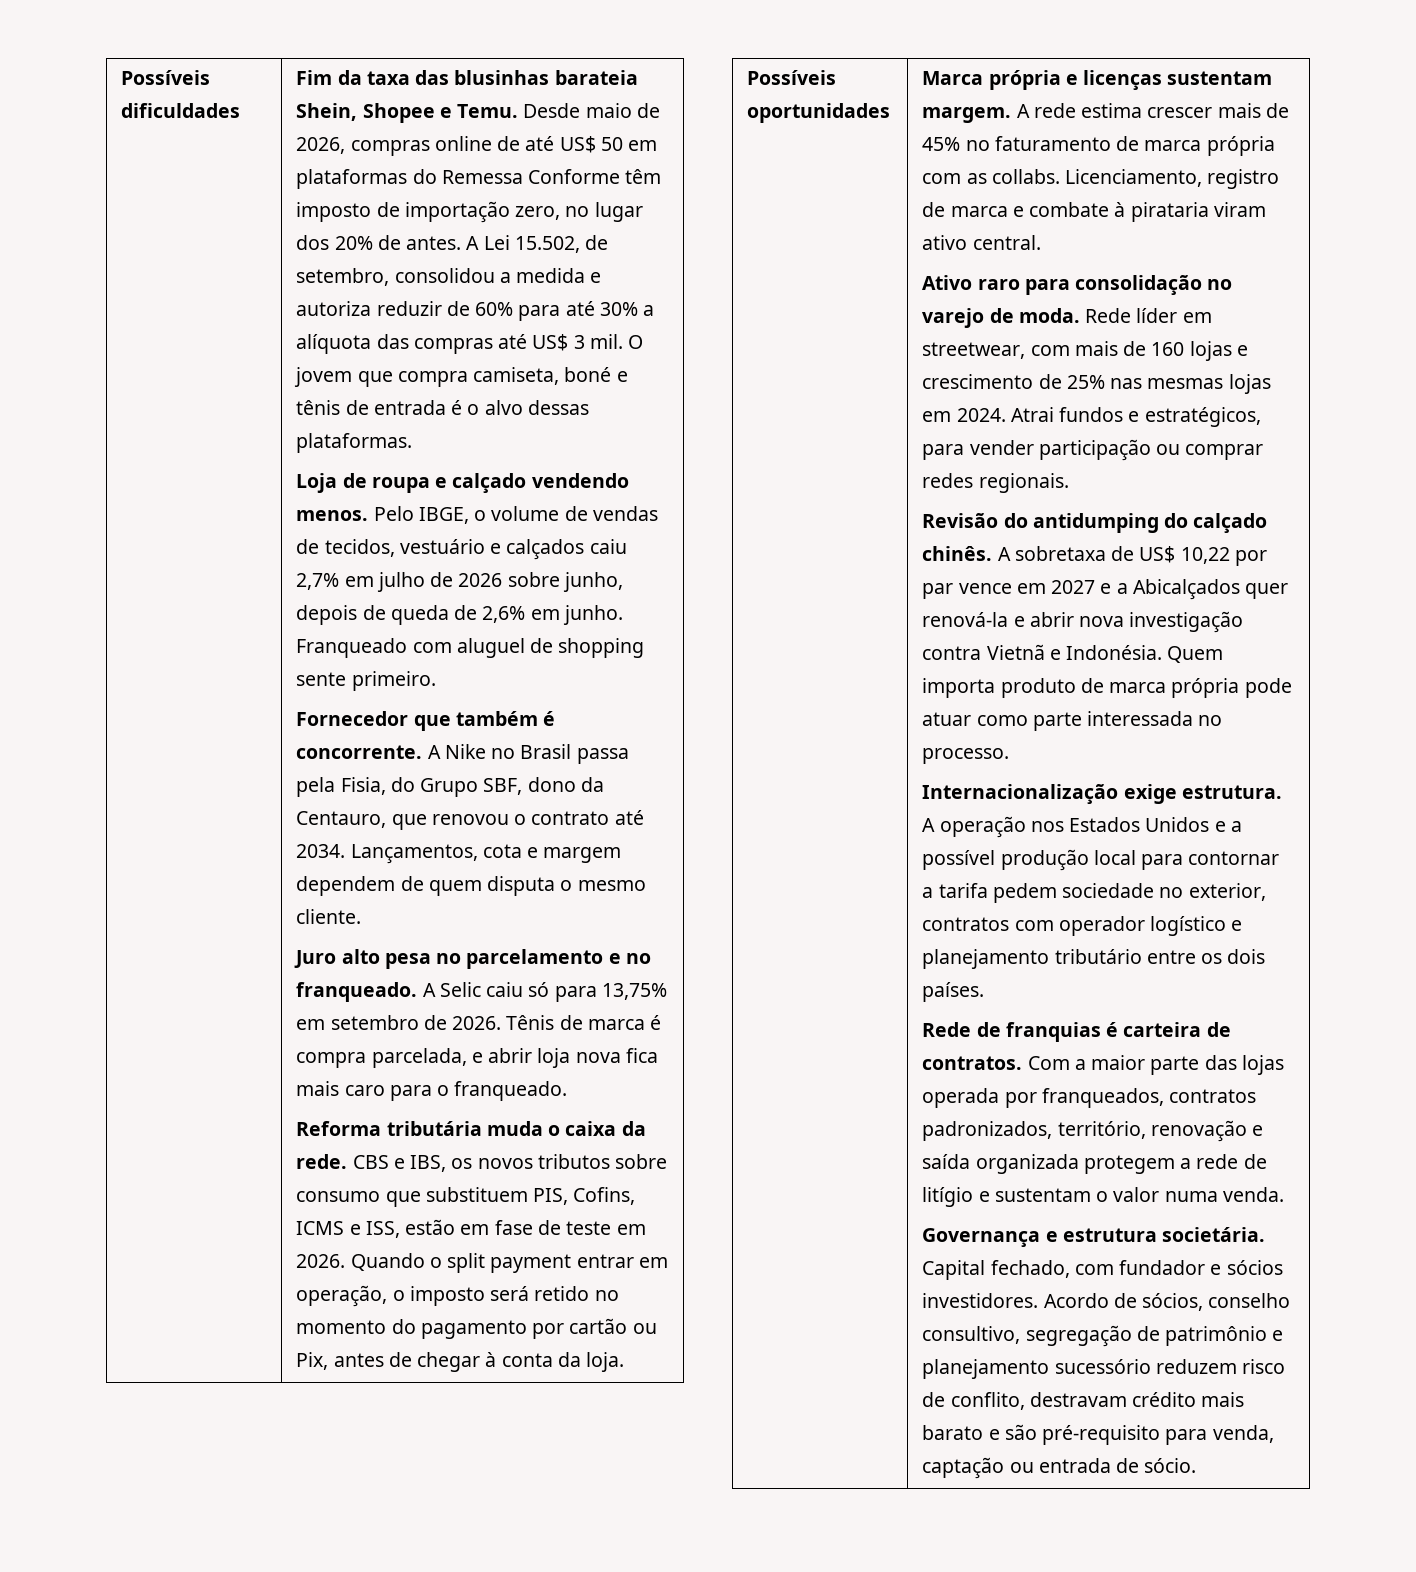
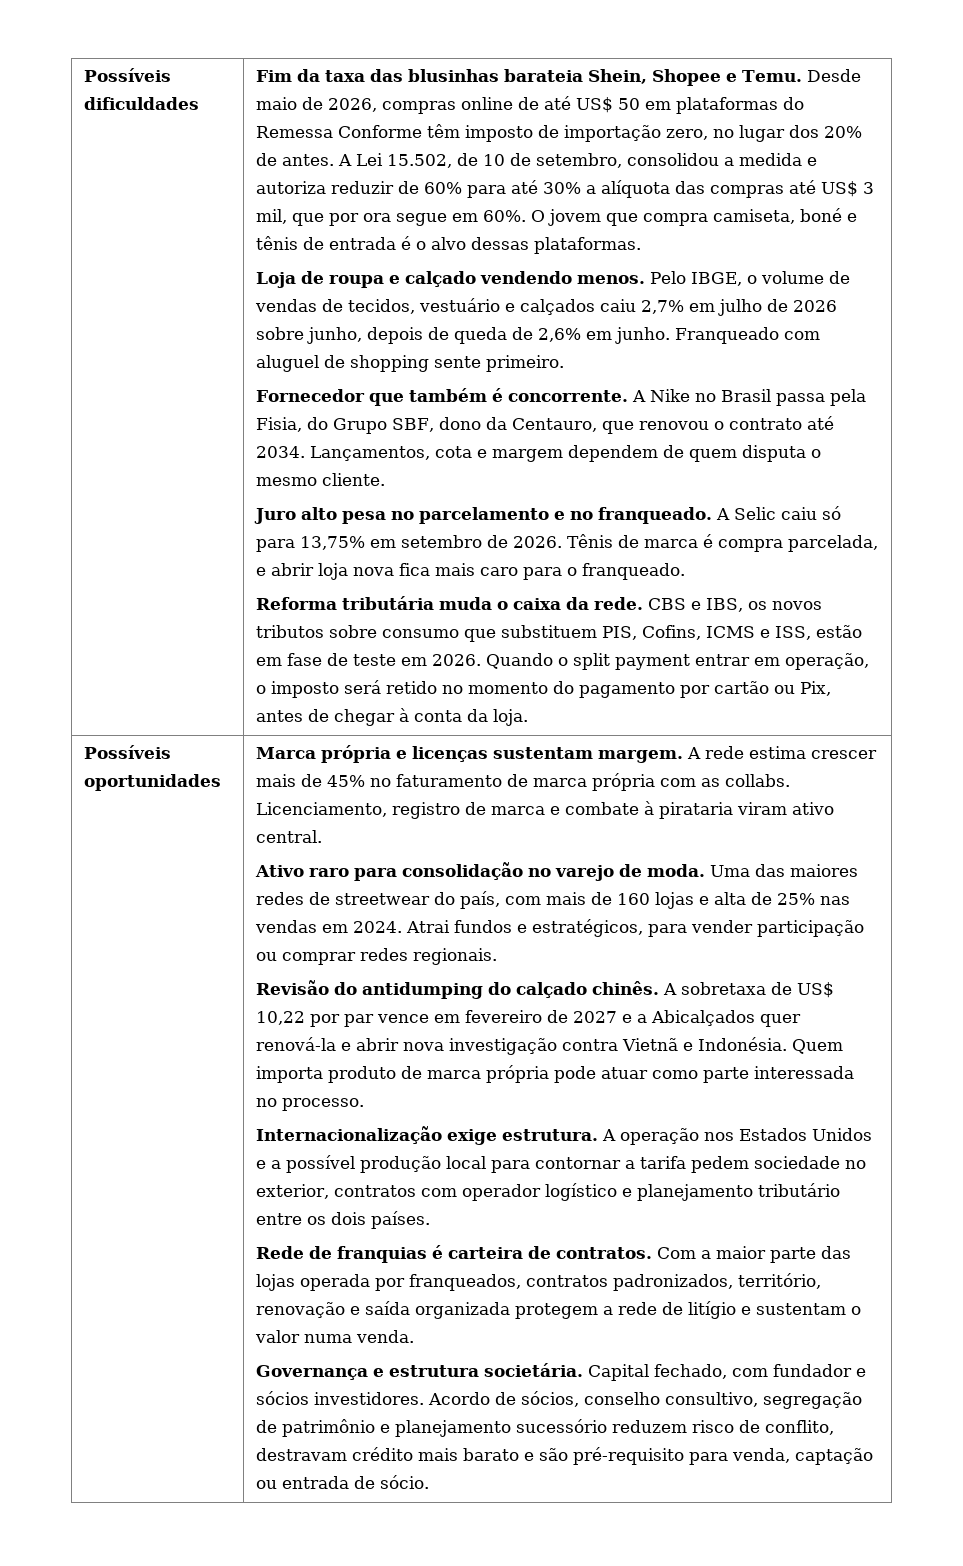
(609, 242) none -> [483,153,532,166] 10 de
[589,334,623,349] mil. -> [256,209,527,226] mil, que por ora segue em 60%.
[1085,308,1212,323] [922,342,1026,359] Rede líder em streetwear, -> [710,864,859,877] [256,891,501,909] Uma das maiores redes de streetwear do país,
[922,374,1034,389] crescimento -> [714,892,747,905] alta
[1147,374,1271,394] mesmas lojas -> [255,920,318,933] vendas
(1046, 588) none -> [465,1010,569,1023] fevereiro de

